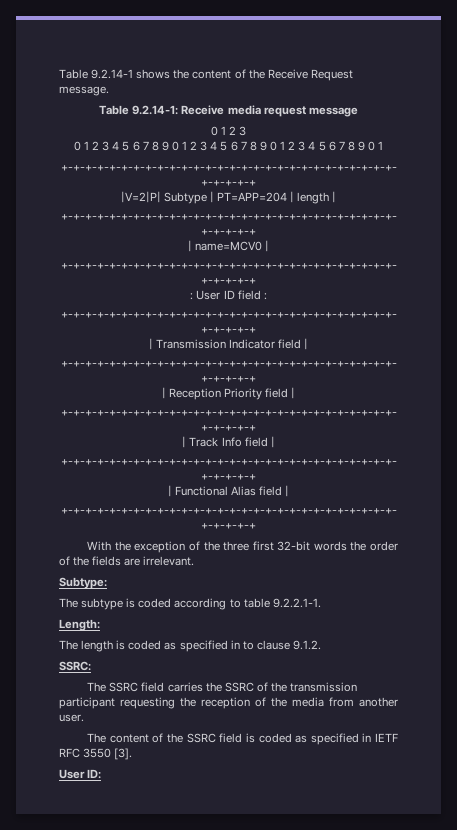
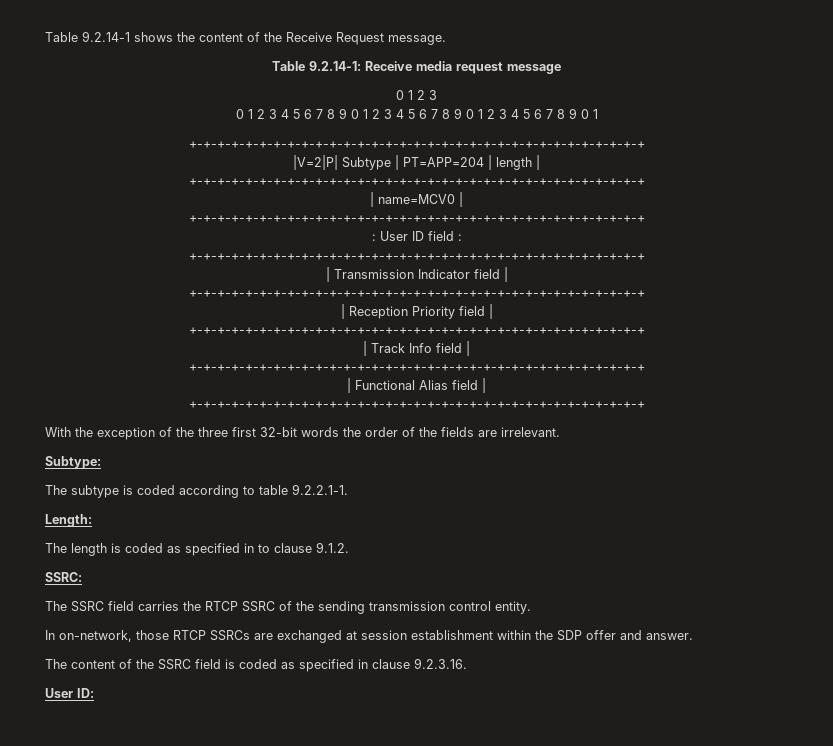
(222, 687) none -> [205,601,238,611] RTCP
[290,682,358,692] [59,697,398,709] [59,714,84,722] transmission participant requesting the reception of the media from another user. -> [318,601,531,614] [45,630,693,643] sending transmission control entity. // In on-network, those RTCP SSRCs are exchanged at session establishment within the SDP offer and answer.
[374,733,398,742] [59,748,133,760] IETF RFC 3550 [3]. -> [372,658,467,669] clause 9.2.3.16.

